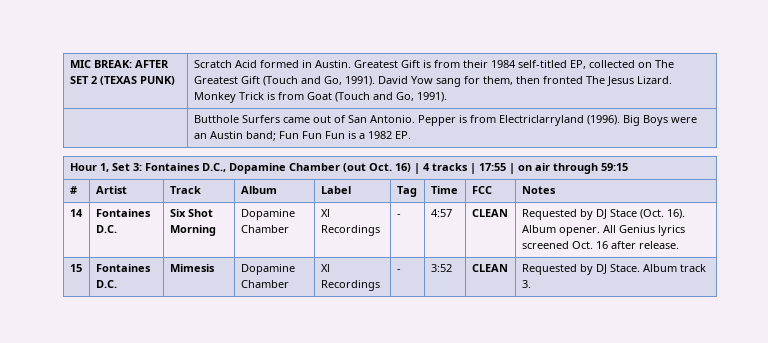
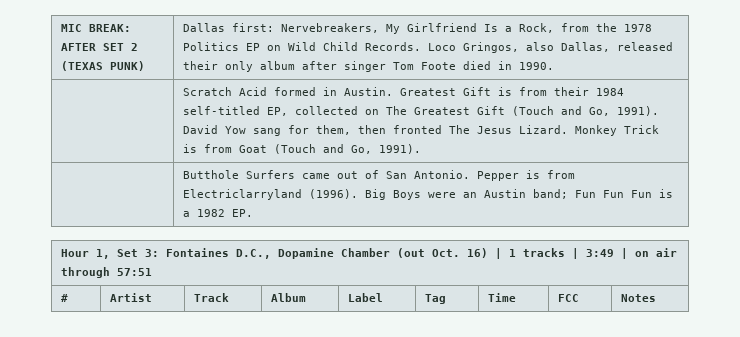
(175, 80) none -> [182,23,652,34] [182,42,673,53] [182,61,554,72] | Dallas first: Nervebreakers, My Girlfriend Is a Rock, from the 1978 Politics EP on Wild Child Records. Loco Gringos, also Dallas, released their only album after singer Tom Foote died in 1990. //
[422,163,430,171] 4 -> [508,249,516,257] 1
[478,163,506,171] 17:55 -> [585,249,614,257] 3:49
[600,163,628,171] 59:15 -> [116,268,152,276] 57:51
[69,209,83,217] [95,209,151,217] [95,225,117,233] [169,209,213,217] [169,225,216,236] [240,209,295,220] [240,225,289,233] [320,209,330,217] [320,225,380,236] [396,214,401,217] [430,209,452,217] [471,209,508,217] [521,209,685,220] [521,225,685,236] [521,241,679,249] [69,264,82,272] [95,264,151,272] [95,280,117,288] [169,264,215,272] [240,264,295,275] [240,280,289,288] [320,264,330,272] [320,280,380,291] [396,269,401,272] [430,264,452,272] [471,264,508,272] [521,264,706,275] [521,280,531,288] // 14 | Fontaines D.C. | Six Shot Morning | Dopamine Chamber | Xl Recordings | - | 4:57 | CLEAN | Requested by DJ Stace (Oct. 16). Album opener. All Genius lyrics screened Oct. 16 after release. // 15 | Fontaines D.C. | Mimesis | Dopamine Chamber | Xl Recordings | - | 3:52 | CLEAN | Requested by DJ Stace. Album track 3. -> (656, 298) none

